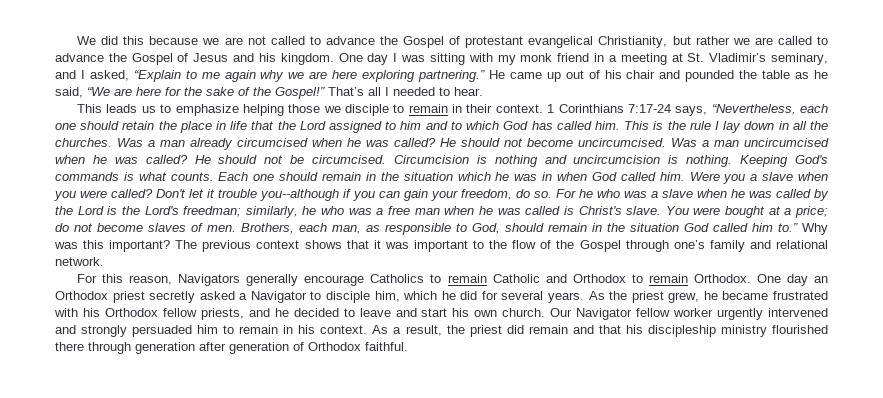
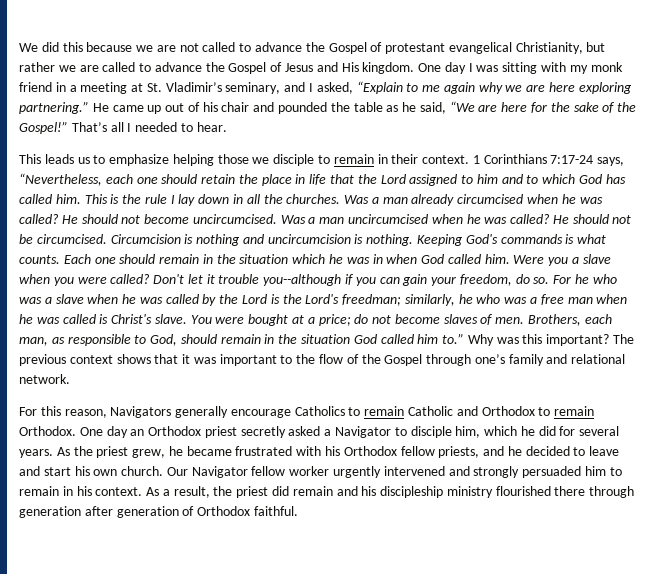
[258,53,276,62] his -> [341,62,359,72] His
[598,325,621,334] that -> (358, 491) none

